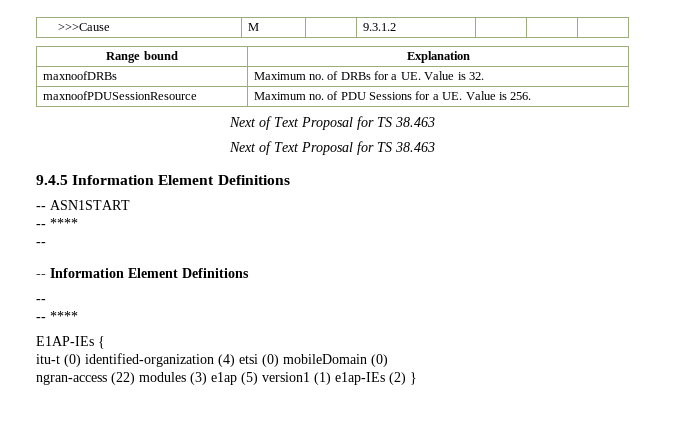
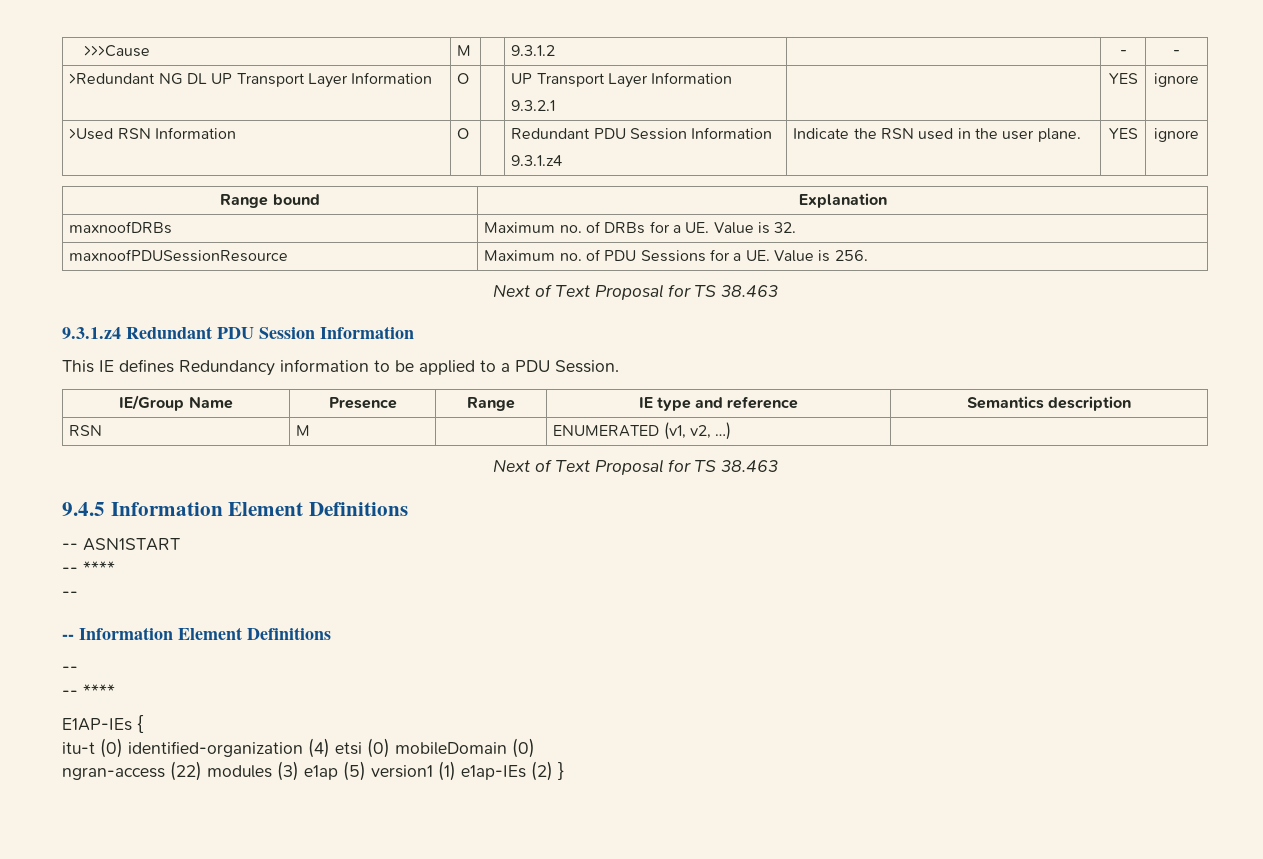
(396, 27) | -> [1119,50,1127,56] [1173,50,1180,56] [69,72,433,88] [457,73,470,84] [511,72,733,88] [511,100,556,111] [1108,73,1138,84] [1154,73,1199,87] [69,127,237,140] [457,128,470,139] [511,127,773,140] [511,155,563,166] [793,128,1081,142] [1108,128,1138,139] [1154,128,1199,142] - | - // >Redundant NG DL UP Transport Layer Information | O | | UP Transport Layer Information // 9.3.2.1 | | YES | ignore // >Used RSN Information | O | | Redundant PDU Session Information // 9.3.1.z4 | Indicate the RSN used in the user plane. | YES | ignore
(435, 122) none -> [62,326,414,339] [62,359,619,376] [119,395,233,411] [328,397,397,409] [467,397,515,411] [638,396,799,411] [966,396,1132,411] [69,425,103,436] [296,425,311,436] [553,422,732,440] // 9.3.1.z4 Redundant PDU Session Information // This IE defines Redundancy information to be applied to a PDU Session. // IE/Group Name | Presence | Range | IE type and reference | Semantics description // RSN | M | | ENUMERATED (v1, v2, …) |

